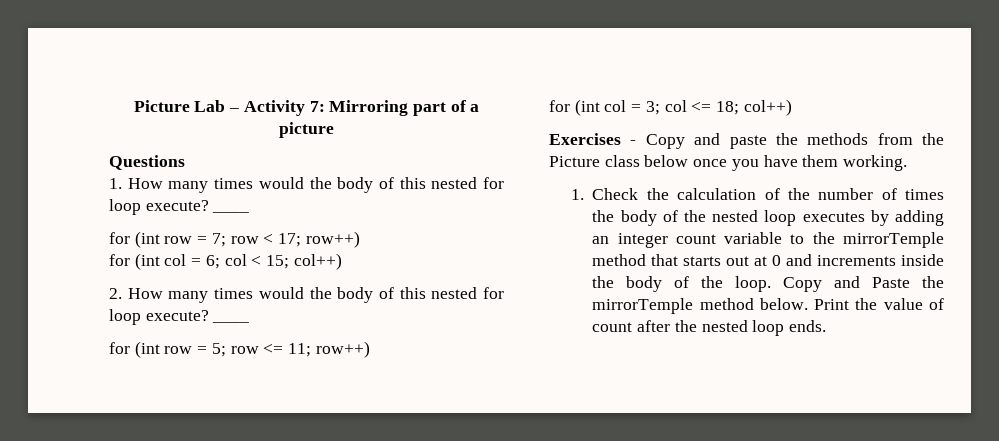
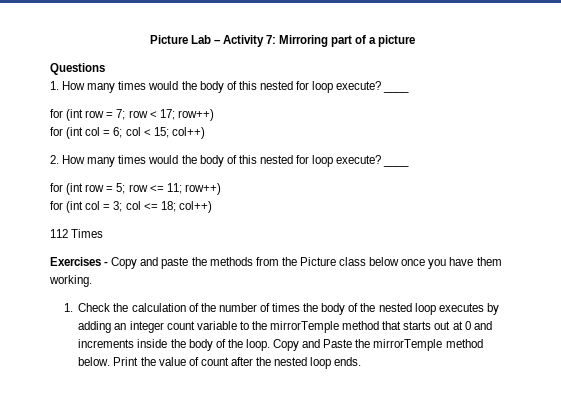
(792, 107) none -> [50,229,104,238] // 112 Times

